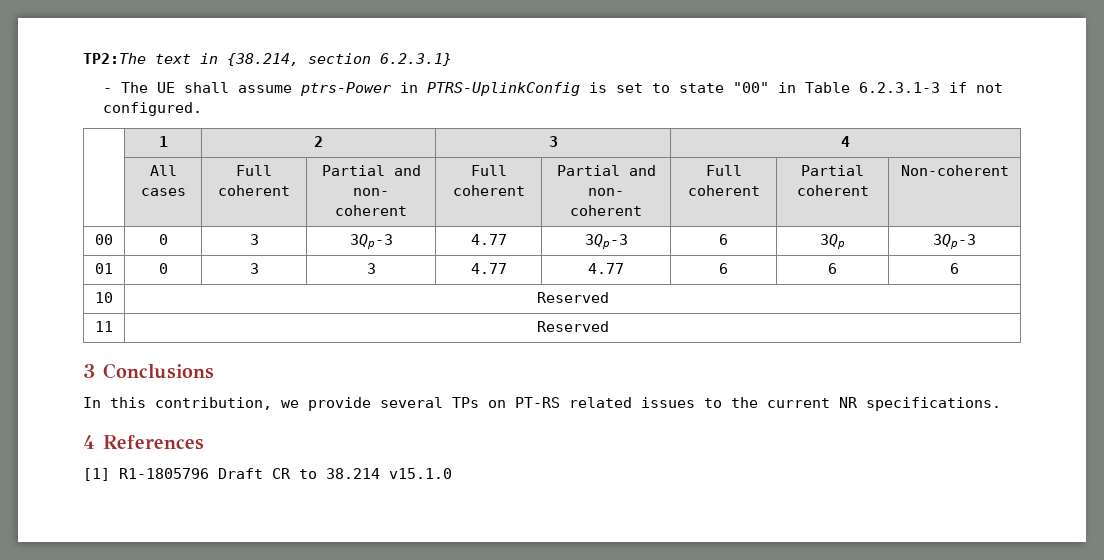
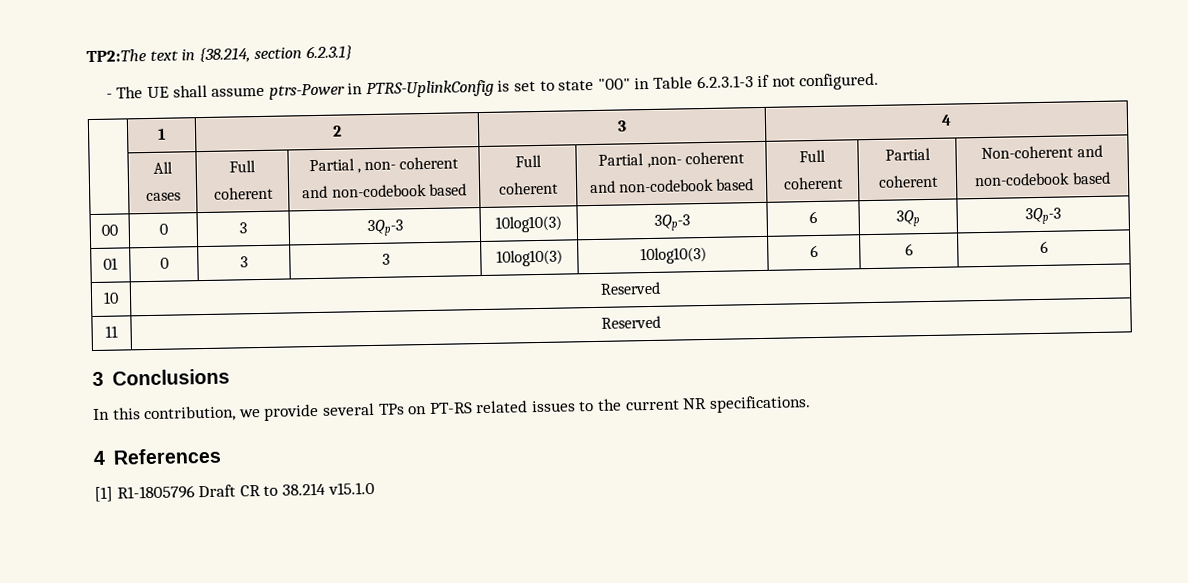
[393,165,421,176] [353,188,389,196] [335,205,407,216] [470,165,507,176] [452,185,525,196] [556,165,656,176] [588,188,624,196] [570,205,642,216] and non- coherent | Full coherent | Partial and non- coherent -> [356,156,460,174] [302,183,467,199] [514,154,542,168] [499,181,559,195] [598,151,745,169] [589,178,755,194] , non- coherent and non-codebook based | Full coherent | Partial ,non- coherent and non-codebook based
(1009, 170) none -> [1076,144,1103,158] [974,171,1111,187] and non-codebook based
[470,234,507,245] 4.77 -> [495,215,562,233] 10log10(3)
[470,263,507,274] [588,263,624,274] 4.77 | 4.77 -> [496,249,563,267] [639,246,707,265] 10log10(3) | 10log10(3)

